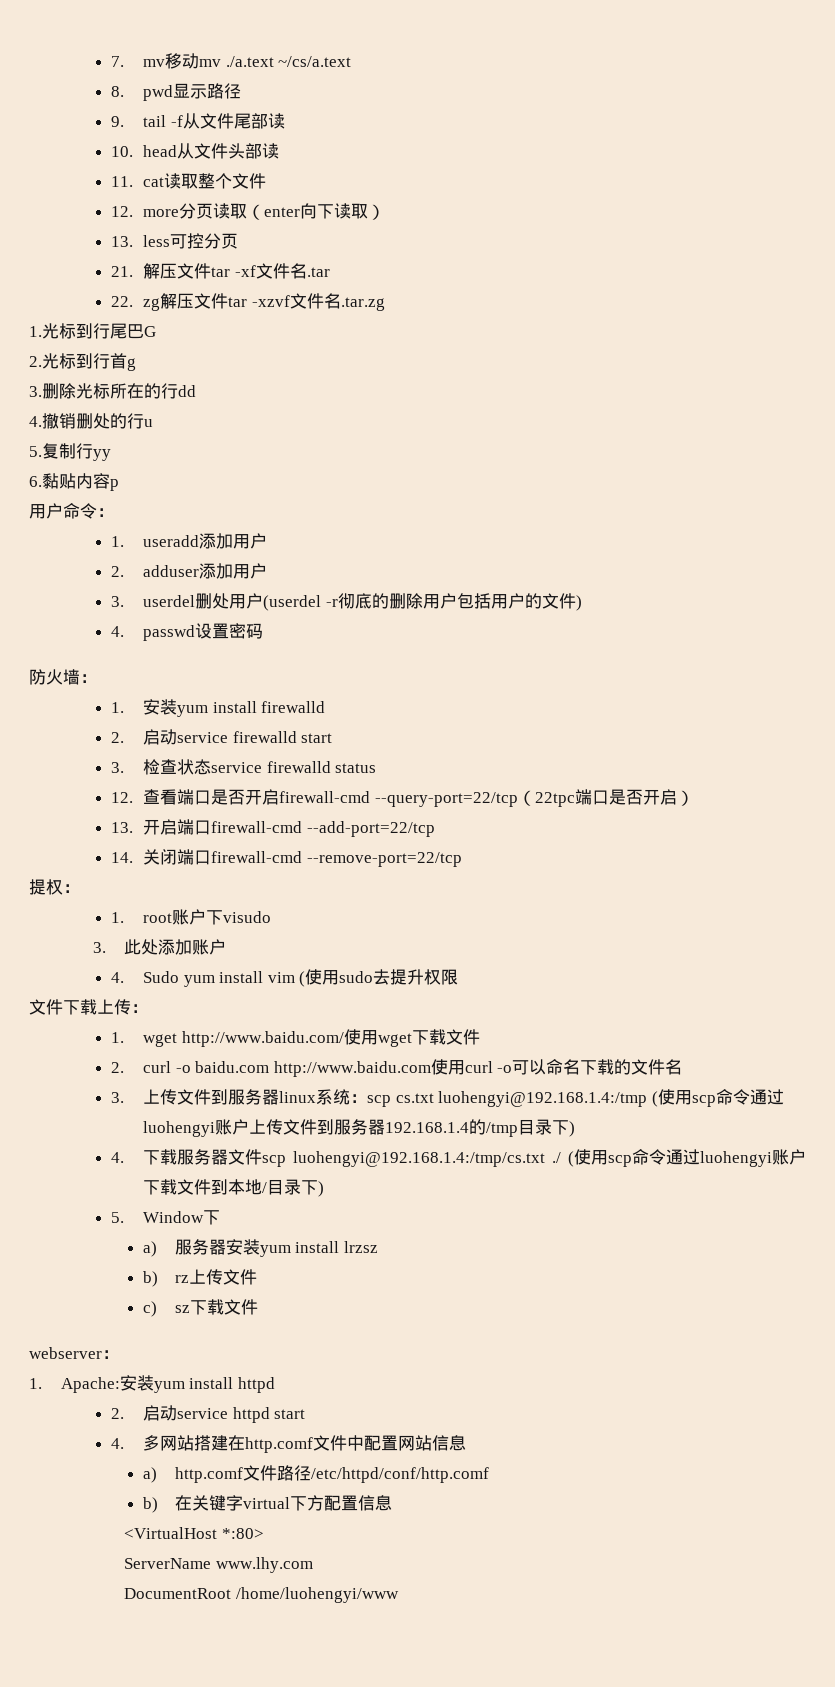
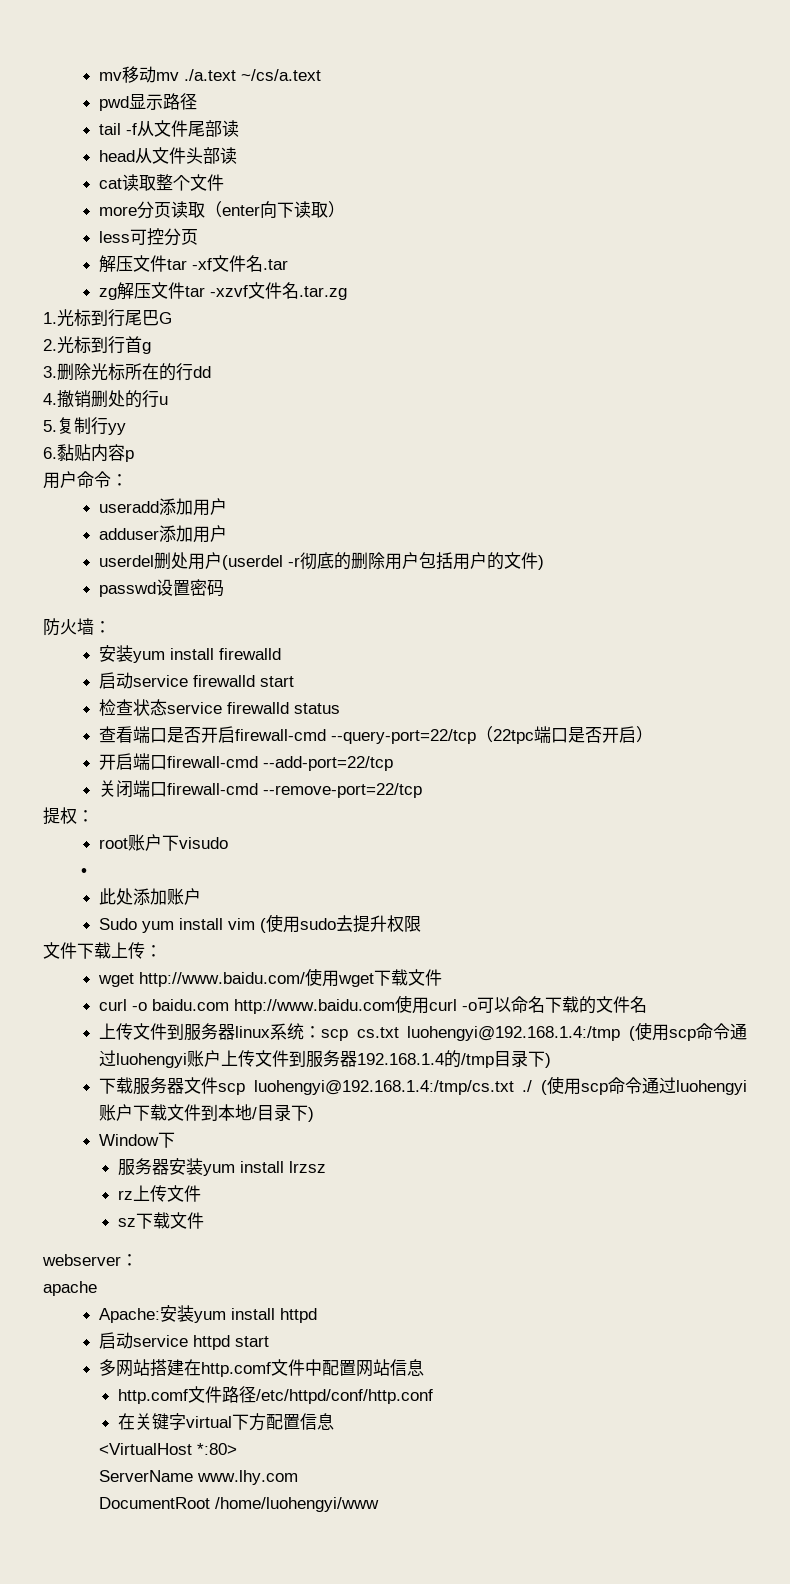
[111,56,125,67] 7. -> (99, 76) none
[111,86,125,97] 8. -> (322, 75) none
[111,116,125,127] 9. -> (198, 101) none
[111,146,134,157] 10. -> (240, 128) none
[111,176,134,187] 11. -> (238, 155) none
[111,206,134,217] 12. -> (225, 182) none
[111,236,134,247] 13. -> (346, 209) none
[111,266,134,277] 21. -> (199, 237) none
[111,296,134,307] 22. -> (289, 264) none
[111,536,125,547] 1. -> (128, 480) none
[111,566,125,577] 2. -> (228, 506) none
[111,596,125,607] 3. -> (228, 533) none
[111,626,125,637] 4. -> (545, 562) none
[111,702,125,713] 1. -> (111, 627) none
[111,732,125,743] 2. -> (282, 654) none
[111,762,125,773] 3. -> (295, 681) none
[111,792,134,803] 12. -> (341, 708) none
[111,822,134,833] 13. -> (654, 734) none
[111,852,134,863] 14. -> (394, 763) none
[111,912,125,923] 1. -> (94, 816) none
[92,942,106,953] 3. -> [80,868,87,876] • //
[111,972,125,983] 4. -> (202, 896) none
[111,1032,125,1043] 1. -> (162, 951) none
[111,1062,125,1073] 2. -> (443, 977) none
[111,1092,125,1103] 3. -> (648, 1004) none
[111,1152,125,1163] 4. -> (552, 1060) none
[111,1212,125,1223] 5. -> (315, 1114) none
[143,1241,158,1257] a) -> (176, 1140) none
[143,1271,159,1287] b) -> (326, 1167) none
[143,1301,158,1317] c) -> (201, 1193) none
[29,1378,42,1389] 1. -> [43,1281,97,1296] apache //
[111,1408,125,1419] 2. -> (318, 1315) none
[111,1438,125,1449] 4. -> (270, 1341) none
[143,1467,158,1483] a) -> (425, 1367) none
[310,1467,489,1483] [143,1497,159,1513] /etc/httpd/conf/http.comf // b) -> [255,1389,433,1404] /etc/httpd/conf/http.conf //

